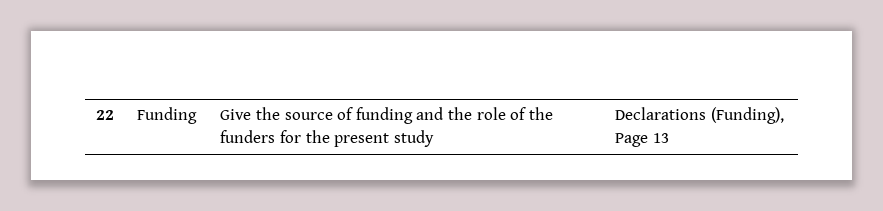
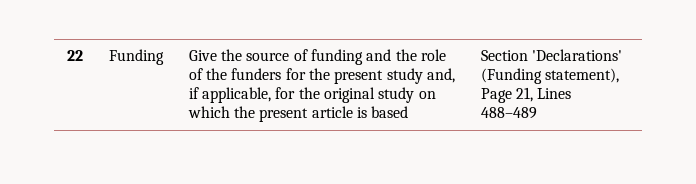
[615,107,785,124] [615,133,670,147] | Declarations (Funding), Page 13 -> [426,68,455,83] [188,87,436,103] [187,106,409,122] [480,49,622,61] [480,68,619,84] [480,87,572,103] [480,107,537,119] and, if applicable, for the original study on which the present article is based | Section 'Declarations' (Funding statement), Page 21, Lines 488–489

